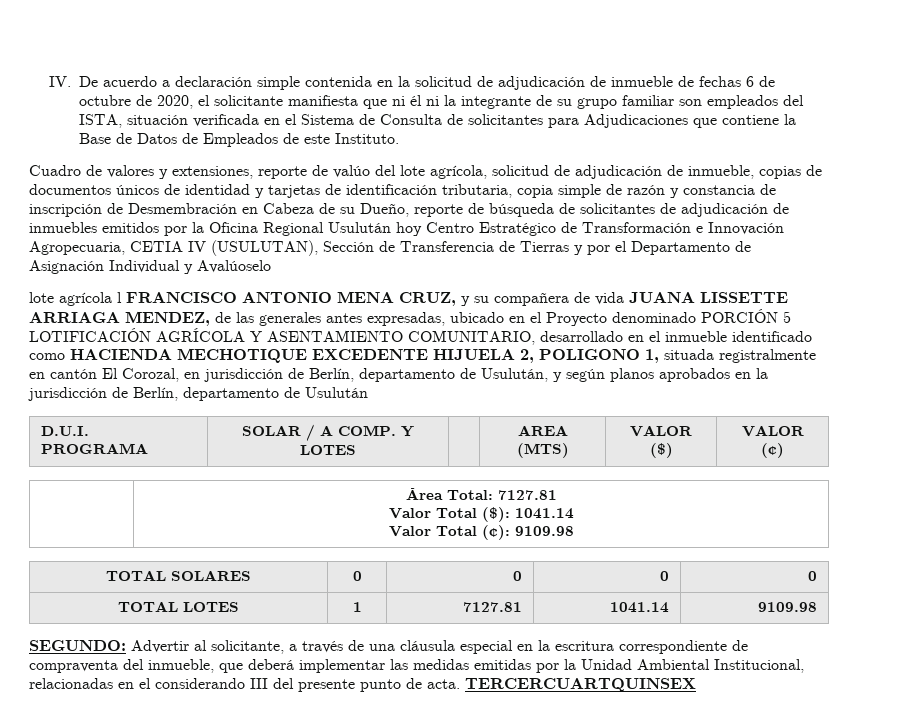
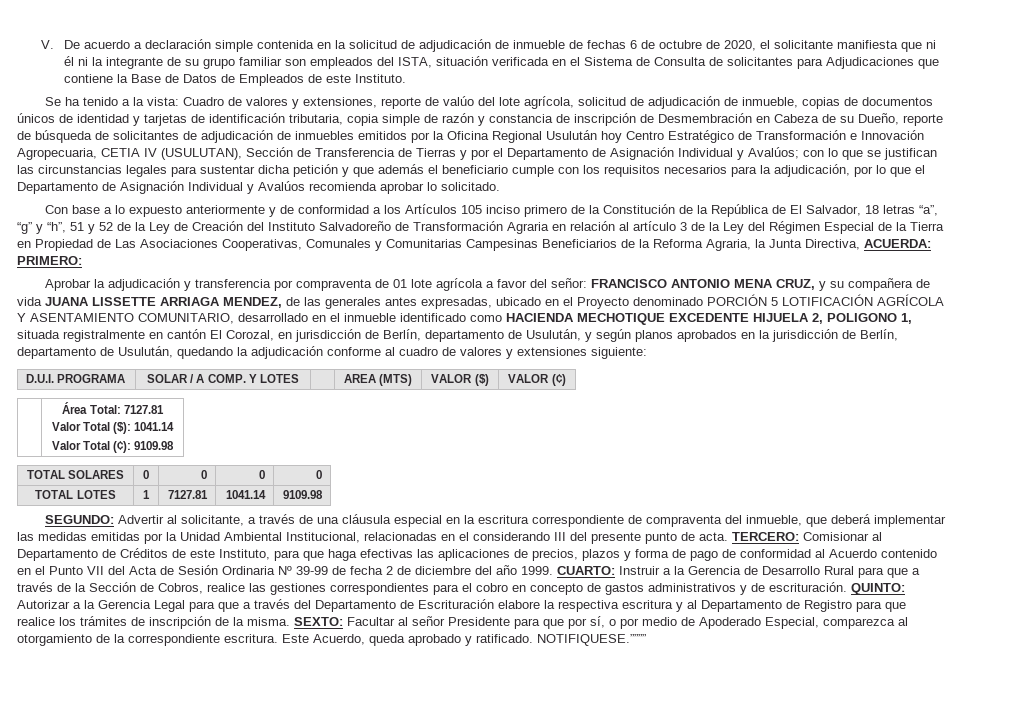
[49,76,72,87] IV. -> [40,40,54,49] V.
(400, 138) none -> [44,97,179,106] Se ha tenido a la vista:
[197,260,271,273] [29,292,122,306] Avalúoselo // lote agrícola l -> [748,147,937,160] [17,164,925,177] [17,181,500,194] [44,204,938,217] [17,221,944,234] [17,239,931,251] [17,256,82,265] [44,278,587,291] Avalúos; con lo que se justifican las circunstancias legales para sustentar dicha petición y que además el beneficiario cumple con los requisitos necesarios para la adjudicación, por lo que el Departamento de Asignación Individual y Avalúos recomienda aprobar lo solicitado. // Con base a lo expuesto anteriormente y de conformidad a los Artículos 105 inciso primero de la Constitución de la República de El Salvador, 18 letras “a”, “g” y “h”, 51 y 52 de la Ley de Creación del Instituto Salvadoreño de Transformación Agraria en relación al artículo 3 de la Ley del Régimen Especial de la Tierra en Propiedad de Las Asociaciones Cooperativas, Comunales y Comunitarias Campesinas Beneficiarios de la Reforma Agraria, la Junta Directiva, ACUERDA: PRIMERO: // Aprobar la adjudicación y transferencia por compraventa de 01 lote agrícola a favor del señor:
[305,387,368,398] Usulután -> [118,346,647,359] Usulután, quedando la adjudicación conforme al cuadro de valores y extensiones siguiente:
[465,678,696,692] TERCERCUARTQUINSEX -> [732,532,882,541] [17,548,937,561] [17,565,920,578] [17,582,905,595] [17,599,906,612] [17,616,908,629] [17,634,646,646] TERCERO: Comisionar al Departamento de Créditos de este Instituto, para que haga efectivas las aplicaciones de precios, plazos y forma de pago de conformidad al Acuerdo contenido en el Punto VII del Acta de Sesión Ordinaria Nº 39-99 de fecha 2 de diciembre del año 1999. CUARTO: Instruir a la Gerencia de Desarrollo Rural para que a través de la Sección de Cobros, realice las gestiones correspondientes para el cobro en concepto de gastos administrativos y de escrituración. QUINTO: Autorizar a la Gerencia Legal para que a través del Departamento de Escrituración elabore la respectiva escritura y al Departamento de Registro para que realice los trámites de inscripción de la misma. SEXTO: Facultar al señor Presidente para que por sí, o por medio de Apoderado Especial, comparezca al otorgamiento de la correspondiente escritura. Este Acuerdo, queda aprobado y ratificado. NOTIFIQUESE.””””

